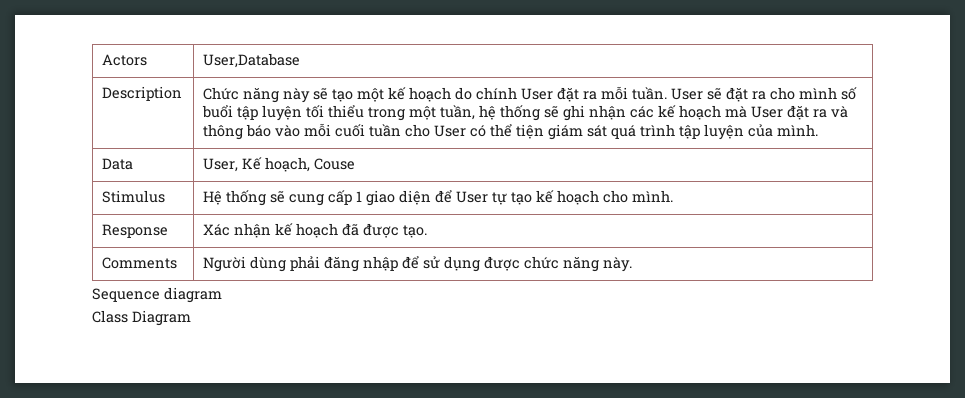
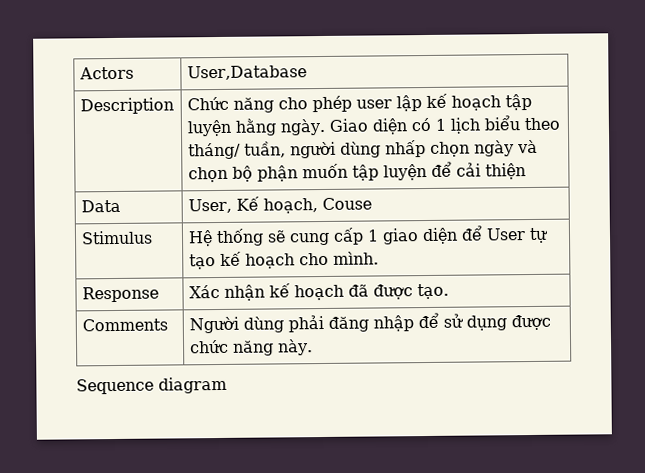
[283,86,858,103] [202,105,849,121] [203,123,819,140] này sẽ tạo một kế hoạch do chính User đặt ra mỗi tuần. User sẽ đặt ra cho mình số buổi tập luyện tối thiểu trong một tuần, hệ thống sẽ ghi nhận các kế hoạch mà User đặt ra và thông báo vào mỗi cuối tuần cho User có thể tiện giám sát quá trình tập luyện của mình. -> [277,93,532,113] [186,115,560,137] [187,139,538,160] [187,161,526,183] cho phép user lập kế hoạch tập luyện hằng ngày. Giao diện có 1 lịch biểu theo tháng/ tuần, người dùng nhấp chọn ngày và chọn bộ phận muốn tập luyện để cải thiện
[92,310,191,326] // Class Diagram -> (227, 385) none

